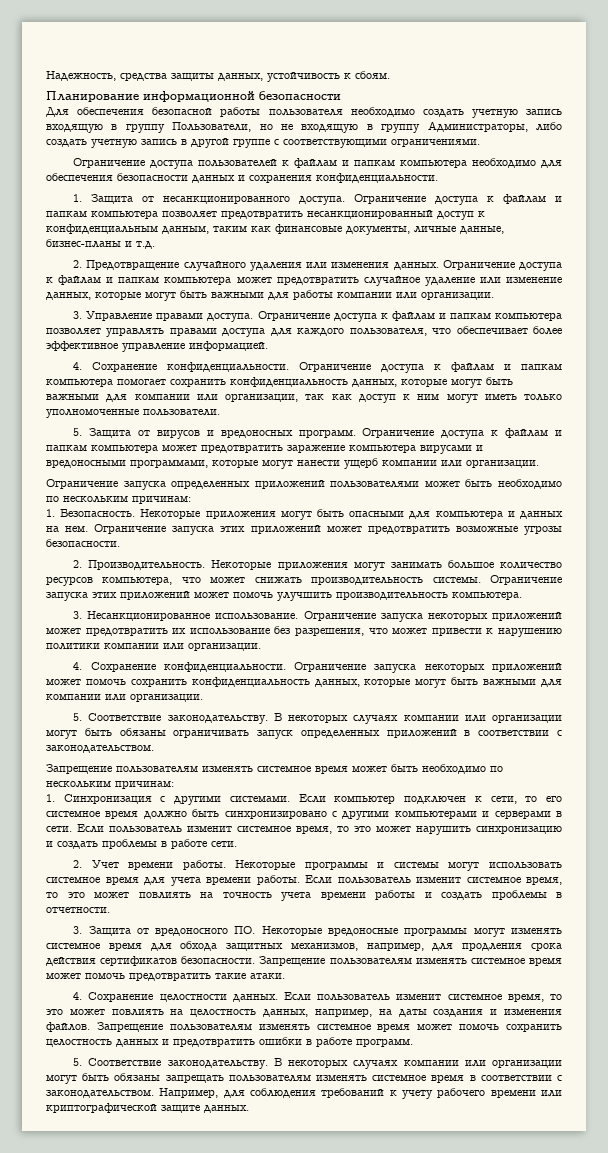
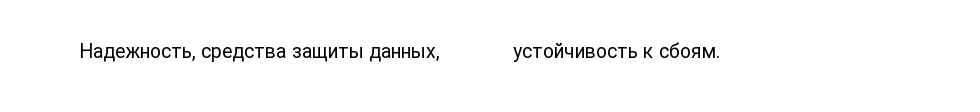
[46,91,341,102] [46,107,562,118] [46,121,562,133] [46,138,480,148] [73,158,562,169] [46,173,438,183] [73,194,562,205] [46,210,485,220] [46,224,504,235] [46,239,155,249] [73,260,562,271] [46,275,562,286] [46,290,494,301] [73,311,562,322] [46,326,563,337] [46,341,268,352] [73,362,562,373] [46,377,513,388] [46,393,562,403] [46,408,220,418] [73,428,562,439] [46,444,483,454] [46,458,539,469] [46,479,562,490] [46,495,191,504] [46,509,563,520] [46,524,562,535] [46,539,120,547] [73,560,562,571] [46,575,562,586] [46,591,522,601] [73,611,562,622] [46,626,563,637] [46,642,261,651] [73,662,562,673] [46,677,563,688] [46,693,203,702] [73,713,562,724] [46,728,562,739] [46,744,154,753] [46,764,503,774] [46,780,174,789] [46,794,563,805] [46,809,562,820] [46,824,562,835] [46,839,237,849] [73,860,562,871] [46,875,562,886] [46,890,562,901] [46,907,110,913] [73,926,562,937] [46,941,562,951] [46,956,563,966] [46,972,285,981] [73,992,562,1002] [46,1008,562,1017] [46,1022,562,1032] [46,1037,413,1047] [73,1058,562,1069] [46,1073,562,1084] [46,1088,562,1099] [46,1103,249,1113] // Планирование информационной безопасности // Для обеспечения безопасной работы пользователя необходимо создать учетную запись входящую в группу Пользователи, но не входящую в группу Администраторы, либо создать учетную запись в другой группе с соответствующими ограничениями. // Ограничение доступа пользователей к файлам и папкам компьютера необходимо для обеспечения безопасности данных и сохранения конфиденциальности. // 1. Защита от несанкционированного доступа. Ограничение доступа к файлам и папкам компьютера позволяет предотвратить несанкционированный доступ к конфиденциальным данным, таким как финансовые документы, личные данные, бизнес-планы и т.д. // 2. Предотвращение случайного удаления или изменения данных. Ограничение доступа к файлам и папкам компьютера может предотвратить случайное удаление или изменение данных, которые могут быть важными для работы компании или организации. // 3. Управление правами доступа. Ограничение доступа к файлам и папкам компьютера позволяет управлять правами доступа для каждого пользователя, что обеспечивает более эффективное управление информацией. // 4. Сохранение конфиденциальности. Ограничение доступа к файлам и папкам компьютера помогает сохранить конфиденциальность данных, которые могут быть важными для компании или организации, так как доступ к ним могут иметь только уполномоченные пользователи. // 5. Защита от вирусов и вредоносных программ. Ограничение доступа к файлам и папкам компьютера может предотвратить заражение компьютера вирусами и вредоносными программами, которые могут нанести ущерб компании или организации. // Ограничение запуска определенных приложений пользователями может быть необходимо по нескольким причинам: // 1. Безопасность. Некоторые приложения могут быть опасными для компьютера и данных на нем. Ограничение запуска этих приложений может предотвратить возможные угрозы безопасности. // 2. Производительность. Некоторые приложения могут занимать большое количество ресурсов компьютера, что может снижать производительность системы. Ограничение запуска этих приложений может помочь улучшить производительность компьютера. // 3. Несанкционированное использование. Ограничение запуска некоторых приложений может предотвратить их использование без разрешения, что может привести к нарушению политики компании или организации. // 4. Сохранение конфиденциальности. Ограничение запуска некоторых приложений может помочь сохранить конфиденциальность данных, которые могут быть важными для компании или организации. // 5. Соответствие законодательству. В некоторых случаях компании или организации могут быть обязаны ограничивать запуск определенных приложений в соответствии с законодательством. // Запрещение пользователям изменять системное время может быть необходимо по нескольким причинам: // 1. Синхронизация с другими системами. Если компьютер подключен к сети, то его системное время должно быть синхронизировано с другими компьютерами и серверами в сети. Если пользователь изменит системное время, то это может нарушить синхронизацию и создать проблемы в работе сети. // 2. Учет времени работы. Некоторые программы и системы могут использовать системное время для учета времени работы. Если пользователь изменит системное время, то это может повлиять на точность учета времени работы и создать проблемы в отчетности. // 3. Защита от вредоносного ПО. Некоторые вредоносные программы могут изменять системное время для обхода защитных механизмов, например, для продления срока действия сертификатов безопасности. Запрещение пользователям изменять системное время может помочь предотвратить такие атаки. // 4. Сохранение целостности данных. Если пользователь изменит системное время, то это может повлиять на целостность данных, например, на даты создания и изменения файлов. Запрещение пользователям изменять системное время может помочь сохранить целостность данных и предотвратить ошибки в работе программ. // 5. Соответствие законодательству. В некоторых случаях компании или организации могут быть обязаны запрещать пользователям изменять системное время в соответствии с законодательством. Например, для соблюдения требований к учету рабочего времени или криптографической защите данных. -> (720, 50) none

